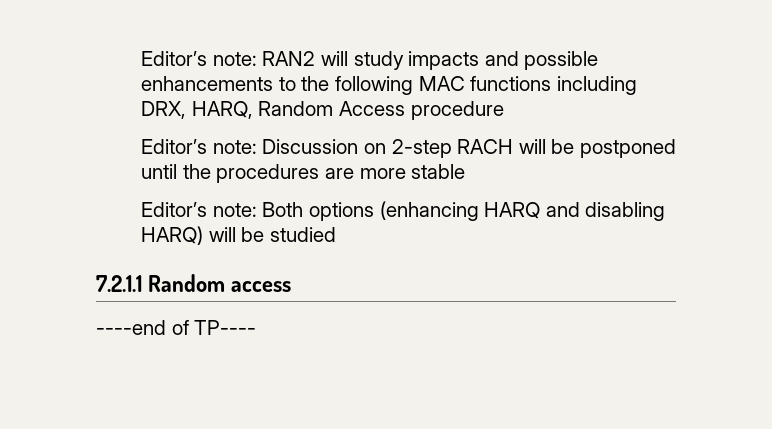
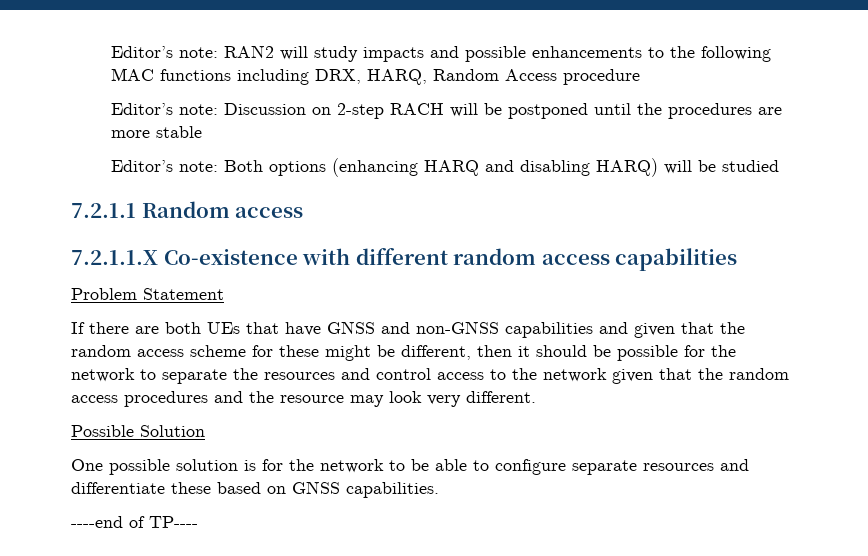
(292, 286) none -> [71,248,738,271] [71,288,224,300] [71,321,745,338] [71,345,736,361] [71,368,789,384] [71,391,536,407] [71,425,205,437] [71,459,749,475] [71,481,439,498] // 7.2.1.1.X Co-existence with different random access capabilities // Problem Statement // If there are both UEs that have GNSS and non-GNSS capabilities and given that the random access scheme for these might be different, then it should be possible for the network to separate the resources and control access to the network given that the random access procedures and the resource may look very different. // Possible Solution // One possible solution is for the network to be able to configure separate resources and differentiate these based on GNSS capabilities.

